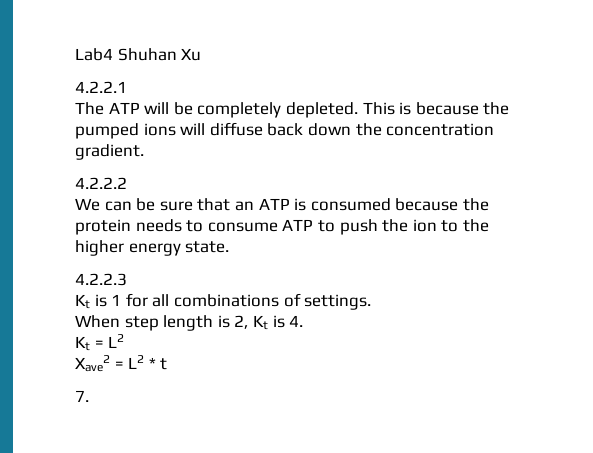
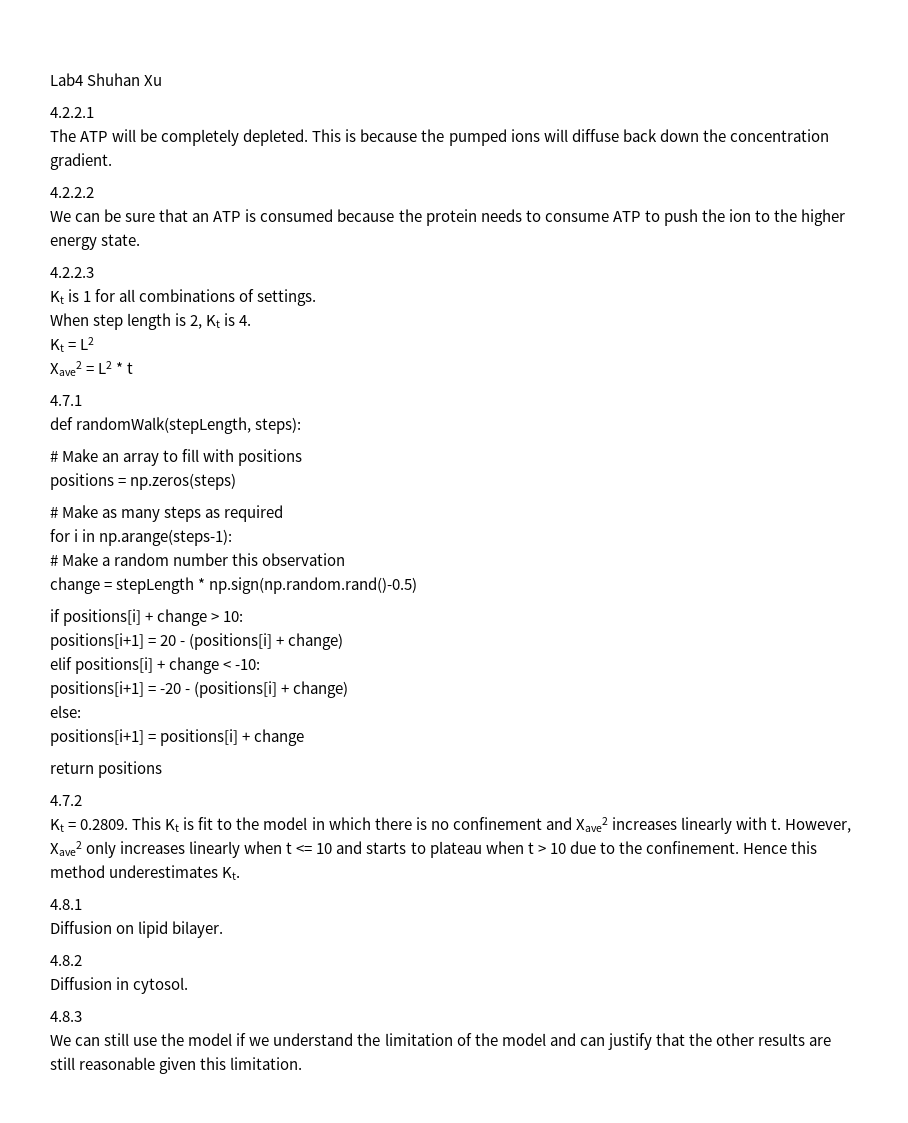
[75,390,89,402] 7. -> [50,395,82,406] [50,417,302,434] [50,449,303,466] [50,473,237,490] [50,505,284,522] [50,529,233,546] [50,553,346,566] [50,577,418,594] [50,609,244,626] [50,633,344,650] [50,657,261,674] [50,681,349,698] [50,705,81,718] [50,729,305,746] [50,761,163,778] [50,795,82,806] [50,817,852,834] [50,841,818,858] [50,865,241,880] [50,899,82,910] [50,921,224,938] [50,955,82,966] [50,977,189,994] [50,1011,82,1022] [50,1033,832,1050] [50,1057,303,1074] 4.7.1 // def randomWalk(stepLength, steps): // # Make an array to fill with positions // positions = np.zeros(steps) // # Make as many steps as required // for i in np.arange(steps-1): // # Make a random number this observation // change = stepLength * np.sign(np.random.rand()-0.5) // if positions[i] + change > 10: // positions[i+1] = 20 - (positions[i] + change) // elif positions[i] + change < -10: // positions[i+1] = -20 - (positions[i] + change) // else: // positions[i+1] = positions[i] + change // return positions // 4.7.2 // Kt = 0.2809. This Kt is fit to the model in which there is no confinement and Xave2 increases linearly with t. However, Xave2 only increases linearly when t <= 10 and starts to plateau when t > 10 due to the confinement. Hence this method underestimates Kt. // 4.8.1 // Diffusion on lipid bilayer. // 4.8.2 // Diffusion in cytosol. // 4.8.3 // We can still use the model if we understand the limitation of the model and can justify that the other results are still reasonable given this limitation.

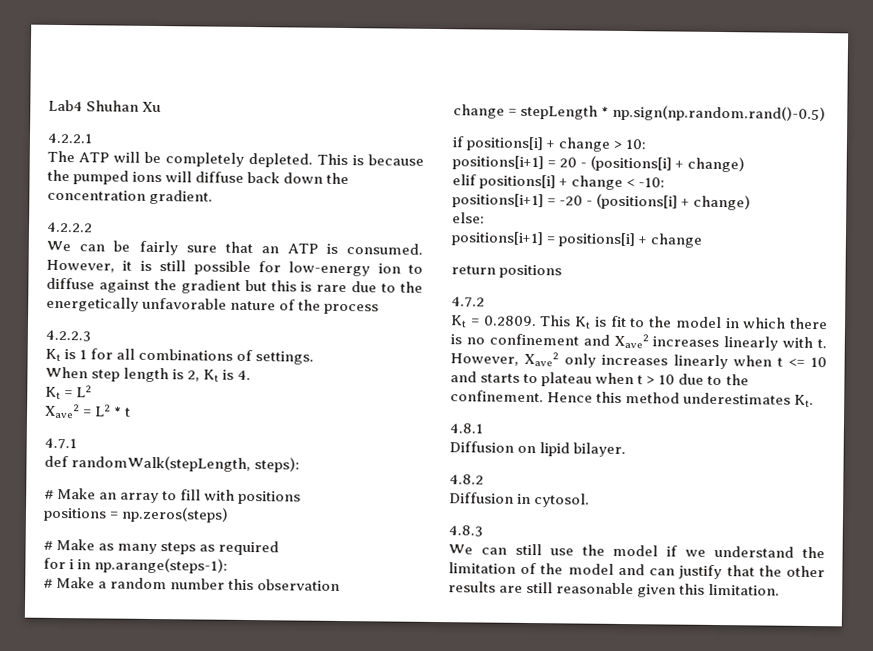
(122, 215) none -> [138,240,178,256] fairly
[260,209,846,226] [50,234,141,250] consumed because the protein needs to consume ATP to push the ion to the higher energy state. -> [346,243,424,255] [46,259,423,277] [46,277,423,294] [46,296,380,315] consumed. However, it is still possible for low-energy ion to diffuse against the gradient but this is rare due to the energetically unfavorable nature of the process

